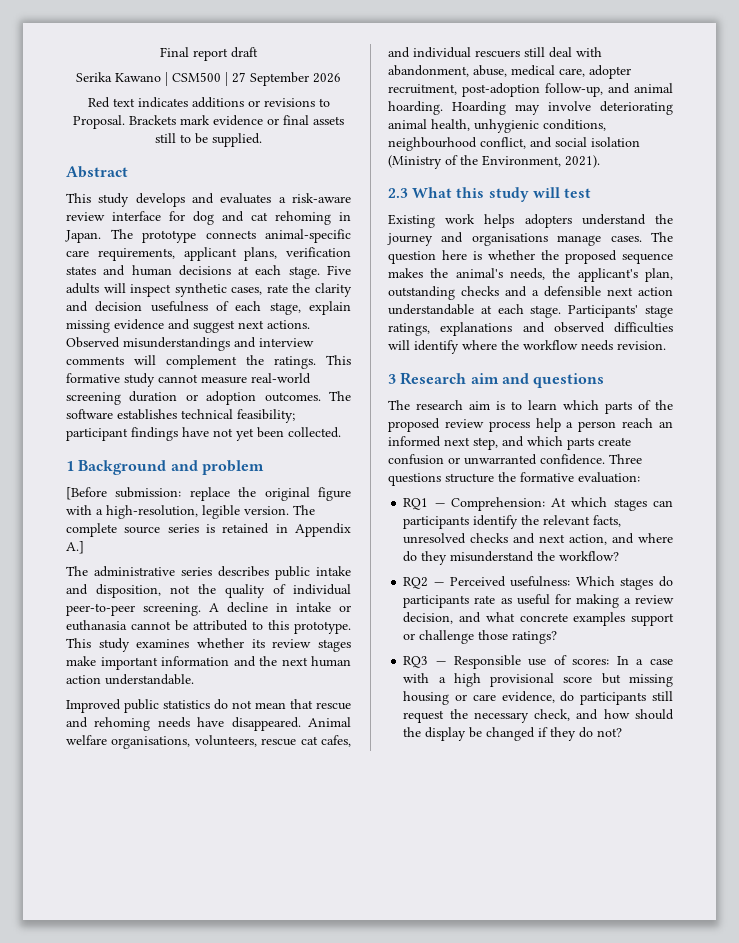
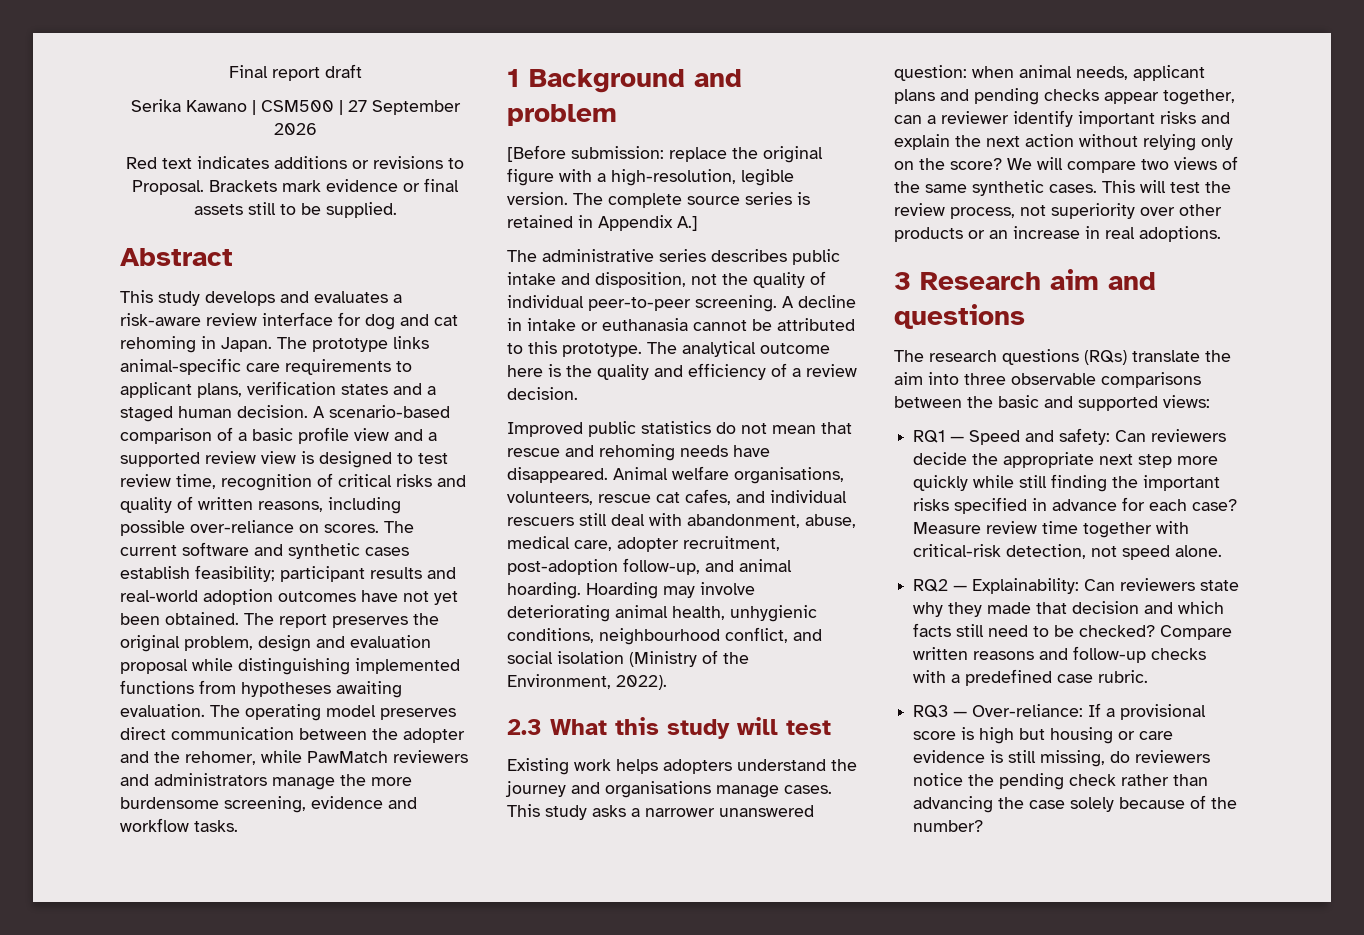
[205,230,256,239] connects -> [393,336,429,349] links
[97,248,175,261] requirements, -> [285,359,412,375] requirements to
[131,265,351,279] [66,283,353,297] [66,301,351,315] [66,319,310,333] [66,337,314,351] [66,355,351,369] [66,373,311,387] [66,391,351,405] [66,409,295,423] [66,427,341,441] human decisions at each stage. Five adults will inspect synthetic cases, rate the clarity and decision usefulness of each stage, explain missing evidence and suggest next actions. Observed misunderstandings and interview comments will complement the ratings. This formative study cannot measure real-world screening duration or adoption outcomes. The software establishes technical feasibility; participant findings have not yet been collected. -> [427,386,436,395] [120,405,450,422] [120,427,437,444] [120,451,448,468] [120,473,466,491] [120,496,401,514] [120,520,414,536] [120,542,409,559] [120,565,456,582] [120,589,458,605] [120,612,439,628] [120,635,431,652] [120,658,460,675] [120,680,402,698] [120,704,456,721] [120,727,465,743] [120,750,468,765] [120,773,412,790] [120,796,417,813] [120,818,238,832] a staged human decision. A scenario-based comparison of a basic profile view and a supported review view is designed to test review time, recognition of critical risks and quality of written reasons, including possible over-reliance on scores. The current software and synthetic cases establish feasibility; participant results and real-world adoption outcomes have not yet been obtained. The report preserves the original problem, design and evaluation proposal while distinguishing implemented functions from hypotheses awaiting evaluation. The operating model preserves direct communication between the adopter and the rehomer, while PawMatch reviewers and administrators manage the more burdensome screening, evidence and workflow tasks.
[66,638,351,652] [66,656,351,670] [66,674,194,685] This study examines whether its review stages make important information and the next human action understandable. -> [647,341,830,357] [507,363,857,380] [507,387,578,400] The analytical outcome here is the quality and efficiency of a review decision.
[565,155,600,168] 2021). -> [616,675,667,690] 2022).
[651,232,673,242] [388,250,673,264] [388,268,673,282] [388,286,673,300] [388,304,673,318] [388,322,673,336] [388,340,666,354] The question here is whether the proposed sequence makes the animal's needs, the applicant's plan, outstanding checks and a defensible next action understandable at each stage. Participants' stage ratings, explanations and observed difficulties will identify where the workflow needs revision. -> [507,804,814,820] [894,65,1205,81] [894,88,1235,105] [894,110,1230,127] [894,134,1233,151] [894,156,1238,173] [894,180,1231,196] [894,203,1222,219] [894,226,1221,242] This study asks a narrower unanswered question: when animal needs, applicant plans and pending checks appear together, can a reviewer identify important risks and explain the next action without relying only on the score? We will compare two views of the same synthetic cases. This will test the review process, not superiority over other products or an increase in real adoptions.
[469,400,673,414] [388,418,673,432] [388,436,631,450] [388,454,642,465] [388,472,640,486] [403,497,673,511] [403,515,622,529] [403,533,673,545] [403,551,620,565] [403,576,673,590] [403,594,674,608] [403,612,674,626] [403,630,558,644] [403,655,673,669] [403,673,673,687] [403,691,673,705] [403,709,674,723] [403,727,623,741] aim is to learn which parts of the proposed review process help a person reach an informed next step, and which parts create confusion or unwarranted confidence. Three questions structure the formative evaluation: // RQ1 — Comprehension: At which stages can participants identify the relevant facts, unresolved checks and next action, and where do they misunderstand the workflow? // RQ2 — Perceived usefulness: Which stages do participants rate as useful for making a review decision, and what concrete examples support or challenge those ratings? // RQ3 — Responsible use of scores: In a case with a high provisional score but missing housing or care evidence, do participants still request the necessary check, and how should the display be changed if they do not? -> [1002,349,1231,365] [894,372,1201,388] [894,395,1210,411] [913,428,1227,445] [913,452,1219,468] [913,474,1221,492] [913,497,1238,514] [913,521,1190,538] [913,544,1223,560] [913,578,1240,594] [913,601,1225,617] [913,623,1233,640] [913,646,1207,663] [913,669,1149,686] [913,703,1207,720] [913,727,1174,744] [913,750,1211,767] [913,773,1209,790] [913,795,1238,813] [913,820,984,832] questions (RQs) translate the aim into three observable comparisons between the basic and supported views: // RQ1 — Speed and safety: Can reviewers decide the appropriate next step more quickly while still finding the important risks specified in advance for each case? Measure review time together with critical-risk detection, not speed alone. // RQ2 — Explainability: Can reviewers state why they made that decision and which facts still need to be checked? Compare written reasons and follow-up checks with a predefined case rubric. // RQ3 — Over-reliance: If a provisional score is high but housing or care evidence is still missing, do reviewers notice the pending check rather than advancing the case solely because of the number?

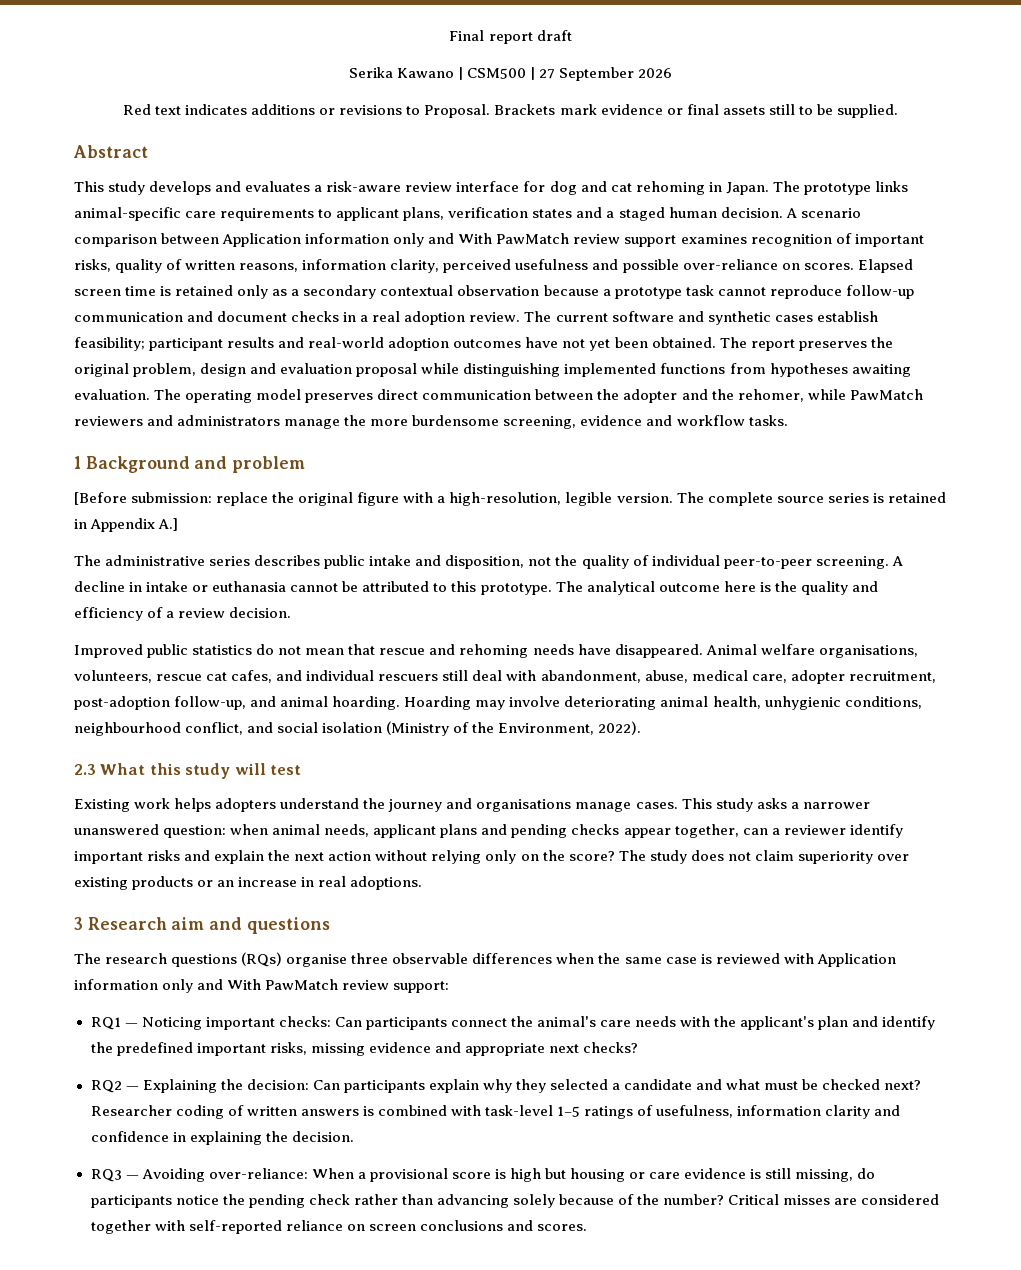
[329,405,450,418] [120,427,437,444] [120,451,448,468] [120,473,466,491] [120,496,401,514] [120,520,379,536] scenario-based comparison of a basic profile view and a supported review view is designed to test review time, recognition of critical risks and quality of written reasons, including possible over-reliance on scores. -> [800,208,861,218] [74,233,924,247] [74,259,913,273] [74,285,914,299] [74,311,521,325] scenario comparison between Application information only and With PawMatch review support examines recognition of important risks, quality of written reasons, information clarity, perceived usefulness and possible over-reliance on scores. Elapsed screen time is retained only as a secondary contextual observation because a prototype task cannot reproduce follow-up communication and document checks in a real adoption review.
[1007,156,1238,173] [894,180,1231,196] [894,203,1046,219] We will compare two views of the same synthetic cases. This will test the review process, not -> [618,850,794,864] The study does not claim
[1179,204,1222,216] other -> [74,877,128,890] existing
[1132,350,1231,362] [894,372,1201,388] [894,395,1210,411] [913,428,1227,445] [913,452,1219,468] [913,474,1221,492] [913,497,1238,514] [913,521,1190,538] [913,544,1223,560] [913,578,1240,594] [913,601,1225,617] [913,623,1233,640] [913,646,1207,663] [913,669,1149,686] translate the aim into three observable comparisons between the basic and supported views: // RQ1 — Speed and safety: Can reviewers decide the appropriate next step more quickly while still finding the important risks specified in advance for each case? Measure review time together with critical-risk detection, not speed alone. // RQ2 — Explainability: Can reviewers state why they made that decision and which facts still need to be checked? Compare written reasons and follow-up checks with a predefined case rubric. -> [286,953,896,967] [74,979,450,993] [90,1016,936,1030] [90,1042,638,1056] [90,1079,922,1093] [90,1105,901,1119] [90,1131,354,1145] organise three observable differences when the same case is reviewed with Application information only and With PawMatch review support: // RQ1 — Noticing important checks: Can participants connect the animal's care needs with the applicant's plan and identify the predefined important risks, missing evidence and appropriate next checks? // RQ2 — Explaining the decision: Can participants explain why they selected a candidate and what must be checked next? Researcher coding of written answers is combined with task-level 1–5 ratings of usefulness, information clarity and confidence in explaining the decision.
[972,703,1102,717] Over-reliance: If -> [141,1168,354,1182] Avoiding over-reliance: When
[1135,750,1211,763] reviewers -> [90,1195,172,1208] participants
[998,797,1066,809] the case -> (509, 1201) none
(984, 826) none -> [728,1194,940,1205] [90,1220,587,1234] Critical misses are considered together with self-reported reliance on screen conclusions and scores.

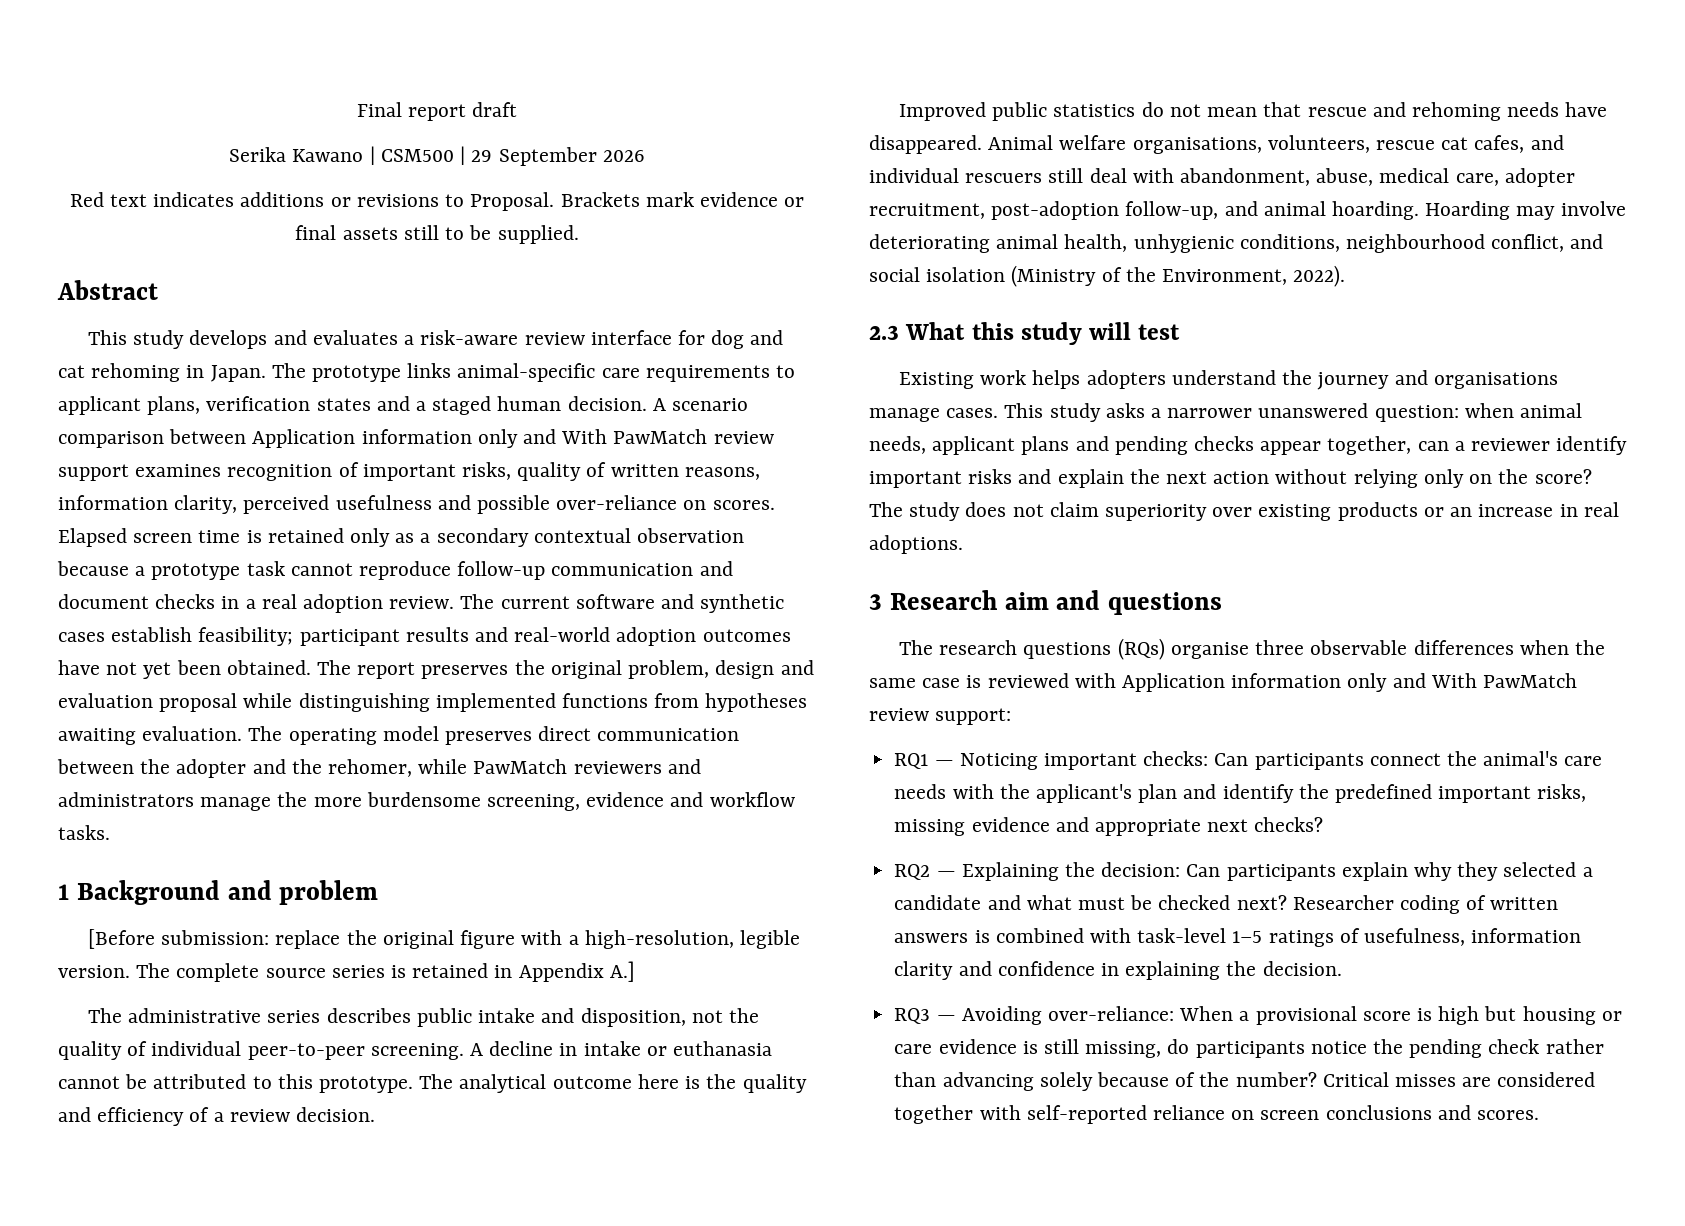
[539,69,556,79] 27 -> [471,150,493,162] 29

